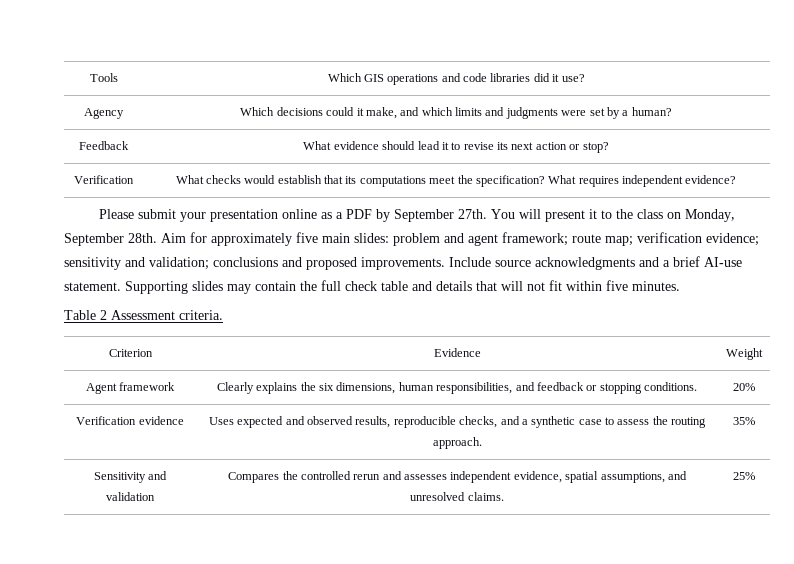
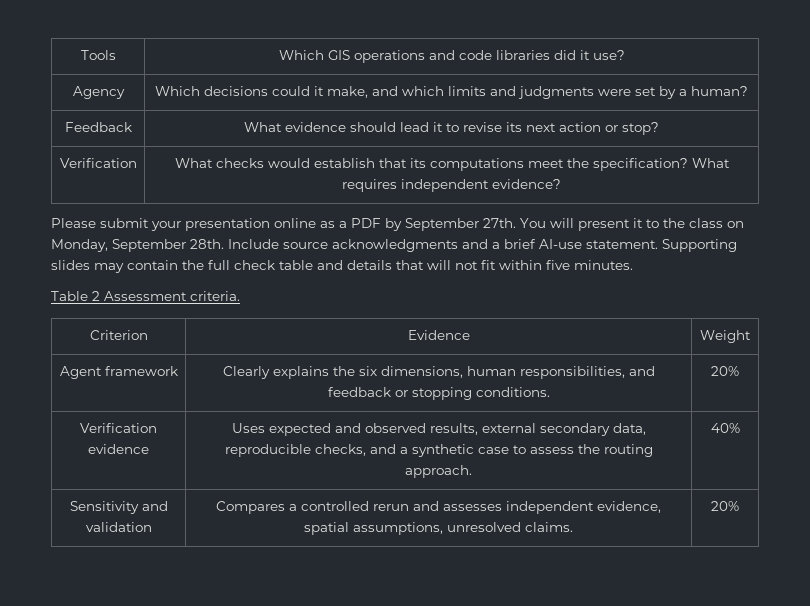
[161,232,759,246] [64,257,445,270] Aim for approximately five main slides: problem and agent framework; route map; verification evidence; sensitivity and validation; conclusions and proposed improvements. -> (224, 244) none
(391, 422) none -> [481,423,646,436] external secondary data,
[733,417,755,425] 35% -> [710,423,740,433] 40%
[282,471,298,480] the -> [289,504,297,511] a
[667,471,687,480] and -> (443, 528) none
[733,472,755,480] 25% -> [711,501,739,511] 20%

